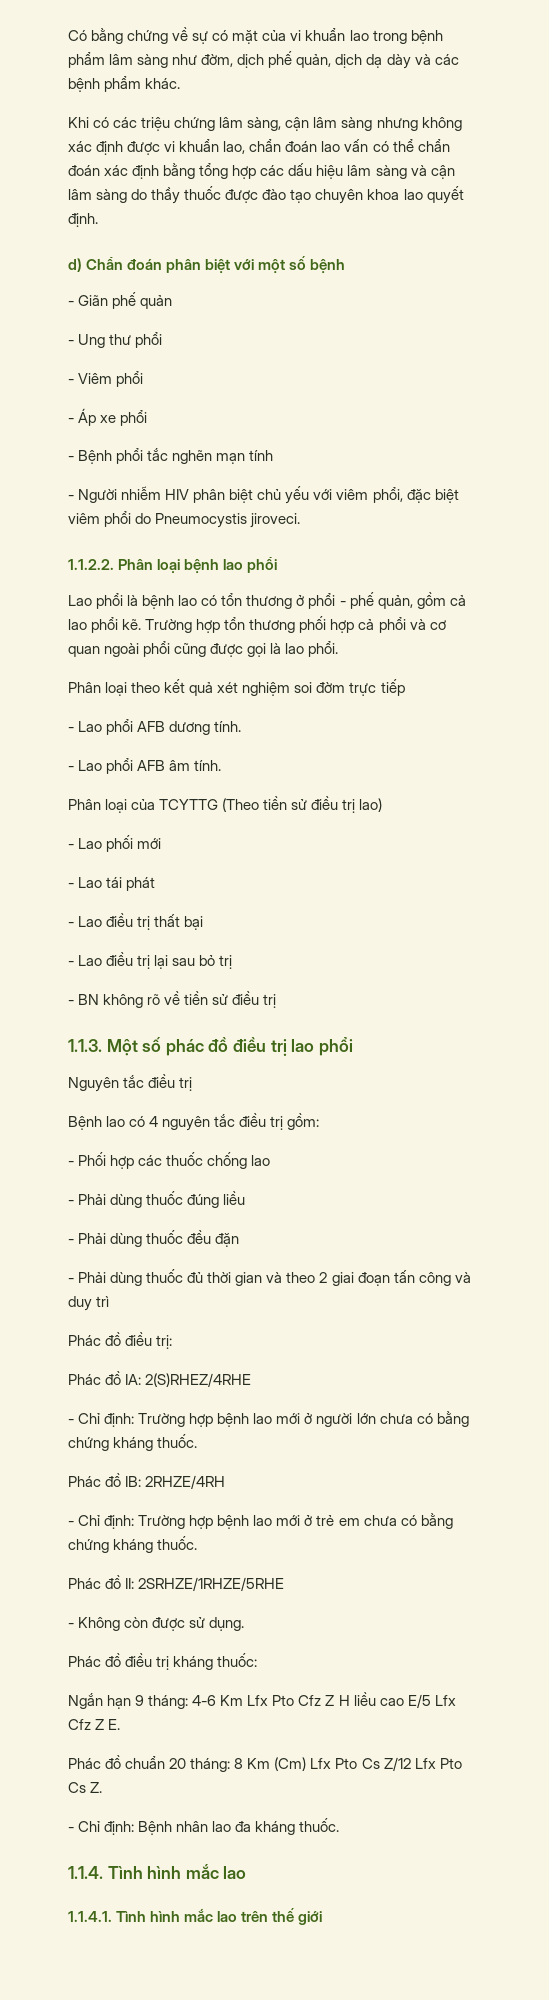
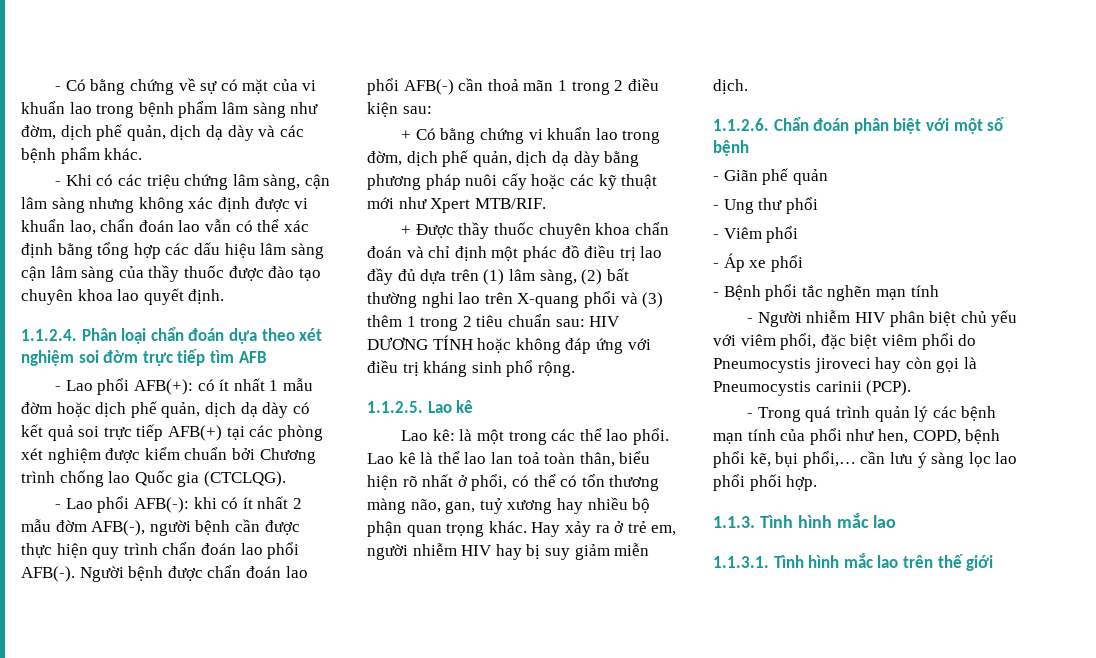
(68, 35) none -> [55,86,62,91] -
(181, 83) none -> [55,181,62,186] -
[344,139,450,152] [68,165,100,176] vấn có thể chẩn đoán -> [204,219,280,232] vẫn có thể
[410,165,455,179] [68,189,148,203] và cận lâm sàng do -> [21,266,144,282] cận lâm sàng của
[68,258,82,272] d) -> [21,327,323,344] [21,349,267,366] [55,378,313,395] [21,401,310,418] [21,424,323,441] [21,447,316,464] [21,470,286,487] [55,496,302,513] [21,519,300,536] [21,542,300,559] [21,565,308,582] [367,78,659,95] [367,102,432,117] [401,127,661,144] [367,150,640,167] [367,173,658,190] [367,197,546,213] [401,222,669,239] [367,245,663,262] [367,268,629,285] [367,291,664,308] [367,314,621,331] [367,335,651,354] [367,360,575,377] [367,400,474,413] [401,428,669,445] [367,451,651,467] [367,474,660,491] [367,497,651,514] [367,521,677,537] [367,543,650,560] [713,79,748,94] [713,118,769,131] 1.1.2.4. Phân loại chẩn đoán dựa theo xét nghiệm soi đờm trực tiếp tìm AFB // - Lao phổi AFB(+): có ít nhất 1 mẫu đờm hoặc dịch phế quản, dịch dạ dày có kết quả soi trực tiếp AFB(+) tại các phòng xét nghiệm được kiểm chuẩn bởi Chương trình chống lao Quốc gia (CTCLQG). // - Lao phổi AFB(-): khi có ít nhất 2 mẫu đờm AFB(-), người bệnh cần được thực hiện quy trình chẩn đoán lao phổi AFB(-). Người bệnh được chẩn đoán lao phổi AFB(-) cần thoả mãn 1 trong 2 điều kiện sau: // + Có bằng chứng vi khuẩn lao trong đờm, dịch phế quản, dịch dạ dày bằng phương pháp nuôi cấy hoặc các kỹ thuật mới như Xpert MTB/RIF. // + Được thầy thuốc chuyên khoa chẩn đoán và chỉ định một phác đồ điều trị lao đầy đủ dựa trên (1) lâm sàng, (2) bất thường nghi lao trên X-quang phổi và (3) thêm 1 trong 2 tiêu chuẩn sau: HIV DƯƠNG TÍNH hoặc không đáp ứng với điều trị kháng sinh phổ rộng. // 1.1.2.5. Lao kê // Lao kê: là một trong các thể lao phổi. Lao kê là thể lao lan toả toàn thân, biểu hiện rõ nhất ở phổi, có thể có tổn thương màng não, gan, tuỷ xương hay nhiều bộ phận quan trọng khác. Hay xảy ra ở trẻ em, người nhiễm HIV hay bị suy giảm miễn dịch. // 1.1.2.6.
[250,513,301,528] [68,556,278,574] [68,592,466,609] [68,616,446,633] [68,641,339,657] [68,679,405,696] [68,719,242,735] [68,758,222,774] [68,796,383,813] [68,835,162,852] [68,877,156,891] [68,913,204,930] [68,952,233,969] [68,991,277,1008] [68,1037,353,1056] [68,1074,193,1092] [68,1113,320,1131] [68,1152,271,1169] [68,1191,246,1208] [68,1230,240,1247] [68,1269,471,1286] [68,1296,110,1311] [68,1332,173,1349] [68,1371,252,1387] [68,1411,469,1427] [68,1434,198,1451] [68,1473,226,1489] [68,1513,453,1529] [68,1536,198,1553] [68,1575,285,1591] [68,1617,245,1631] [68,1653,258,1670] [68,1692,456,1709] [68,1719,121,1730] [68,1755,462,1772] [68,1782,103,1793] [68,1818,340,1835] [68,1866,103,1879] jiroveci. // 1.1.2.2. Phân loại bệnh lao phổi // Lao phổi là bệnh lao có tổn thương ở phổi - phế quản, gồm cả lao phổi kẽ. Trường hợp tổn thương phối hợp cả phổi và cơ quan ngoài phổi cũng được gọi là lao phổi. // Phân loại theo kết quả xét nghiệm soi đờm trực tiếp // - Lao phổi AFB dương tính. // - Lao phổi AFB âm tính. // Phân loại của TCYTTG (Theo tiền sử điều trị lao) // - Lao phối mới // - Lao tái phát // - Lao điều trị thất bại // - Lao điều trị lại sau bỏ trị // - BN không rõ về tiền sử điều trị // 1.1.3. Một số phác đồ điều trị lao phổi // Nguyên tắc điều trị // Bệnh lao có 4 nguyên tắc điều trị gồm: // - Phối hợp các thuốc chống lao // - Phải dùng thuốc đúng liều // - Phải dùng thuốc đều đặn // - Phải dùng thuốc đủ thời gian và theo 2 giai đoạn tấn công và duy trì // Phác đồ điều trị: // Phác đồ IA: 2(S)RHEZ/4RHE // - Chỉ định: Trường hợp bệnh lao mới ở người lớn chưa có bằng chứng kháng thuốc. // Phác đồ IB: 2RHZE/4RH // - Chỉ định: Trường hợp bệnh lao mới ở trẻ em chưa có bằng chứng kháng thuốc. // Phác đồ II: 2SRHZE/1RHZE/5RHE // - Không còn được sử dụng. // Phác đồ điều trị kháng thuốc: // Ngắn hạn 9 tháng: 4-6 Km Lfx Pto Cfz Z H liều cao E/5 Lfx Cfz Z E. // Phác đồ chuẩn 20 tháng: 8 Km (Cm) Lfx Pto Cs Z/12 Lfx Pto Cs Z. // - Chỉ định: Bệnh nhân lao đa kháng thuốc. // 1.1.4. -> [814,357,977,373] [713,380,912,396] [747,406,997,422] [713,428,1001,445] [713,451,1018,468] [713,474,818,491] [713,516,755,528] jiroveci hay còn gọi là Pneumocystis carinii (PCP). // - Trong quá trình quản lý các bệnh mạn tính của phổi như hen, COPD, bệnh phổi kẽ, bụi phổi,… cần lưu ý sàng lọc lao phổi phối hợp. // 1.1.3.
[68,1911,112,1922] 1.1.4.1. -> [713,556,769,568] 1.1.3.1.

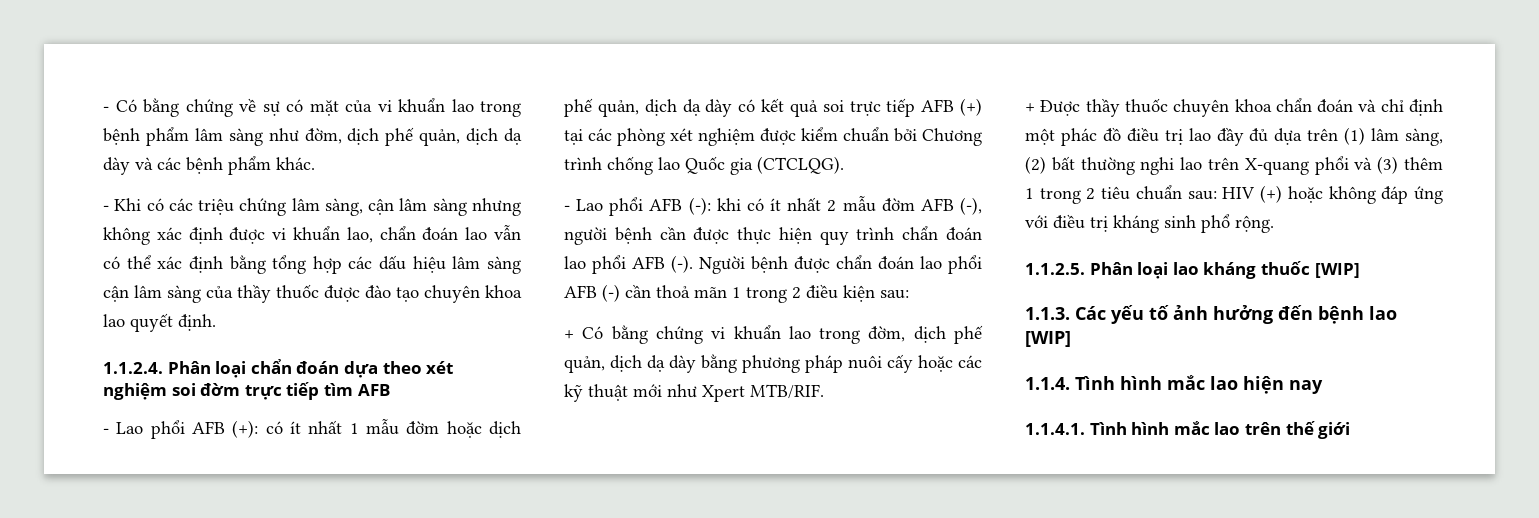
[133,379,193,395] AFB(+): -> [192,420,259,438] AFB (+):
[167,425,222,441] AFB(+) -> [921,98,982,116] AFB (+)
[133,497,189,513] AFB(-): -> [649,197,711,215] AFB (-):
[91,520,146,536] AFB(-), -> [920,197,982,215] AFB (-),
[21,566,75,582] AFB(-). -> [632,255,693,273] AFB (-).
[403,79,454,95] AFB(-) -> [564,284,620,302] AFB (-)
[367,335,473,350] DƯƠNG TÍNH -> [1260,185,1283,203] (+)
[427,400,474,413] [401,428,669,445] [367,451,651,467] [367,474,660,491] [367,497,651,514] [367,521,677,537] [367,543,650,560] [713,79,748,94] [713,117,1006,134] [713,140,749,156] [713,168,828,185] [713,197,818,214] [713,226,799,243] [713,253,803,272] [713,284,939,301] [747,310,1018,327] [713,333,977,350] [713,357,977,373] [713,380,912,396] [747,406,997,422] [713,428,1001,445] [713,451,1018,468] [713,474,818,491] [713,513,897,528] [713,556,769,568] Lao kê // Lao kê: là một trong các thể lao phổi. Lao kê là thể lao lan toả toàn thân, biểu hiện rõ nhất ở phổi, có thể có tổn thương màng não, gan, tuỷ xương hay nhiều bộ phận quan trọng khác. Hay xảy ra ở trẻ em, người nhiễm HIV hay bị suy giảm miễn dịch. // 1.1.2.6. Chẩn đoán phân biệt với một số bệnh // - Giãn phế quản // - Ung thư phổi // - Viêm phổi // - Áp xe phổi // - Bệnh phổi tắc nghẽn mạn tính // - Người nhiễm HIV phân biệt chủ yếu với viêm phổi, đặc biệt viêm phổi do Pneumocystis jiroveci hay còn gọi là Pneumocystis carinii (PCP). // - Trong quá trình quản lý các bệnh mạn tính của phổi như hen, COPD, bệnh phổi kẽ, bụi phổi,… cần lưu ý sàng lọc lao phổi phối hợp. // 1.1.3. Tình hình mắc lao // 1.1.3.1. -> [1089,261,1360,279] [1025,305,1397,324] [1025,331,1071,347] [1025,375,1323,394] [1025,423,1085,435] Phân loại lao kháng thuốc [WIP] // 1.1.3. Các yếu tố ảnh hưởng đến bệnh lao [WIP] // 1.1.4. Tình hình mắc lao hiện nay // 1.1.4.1.

